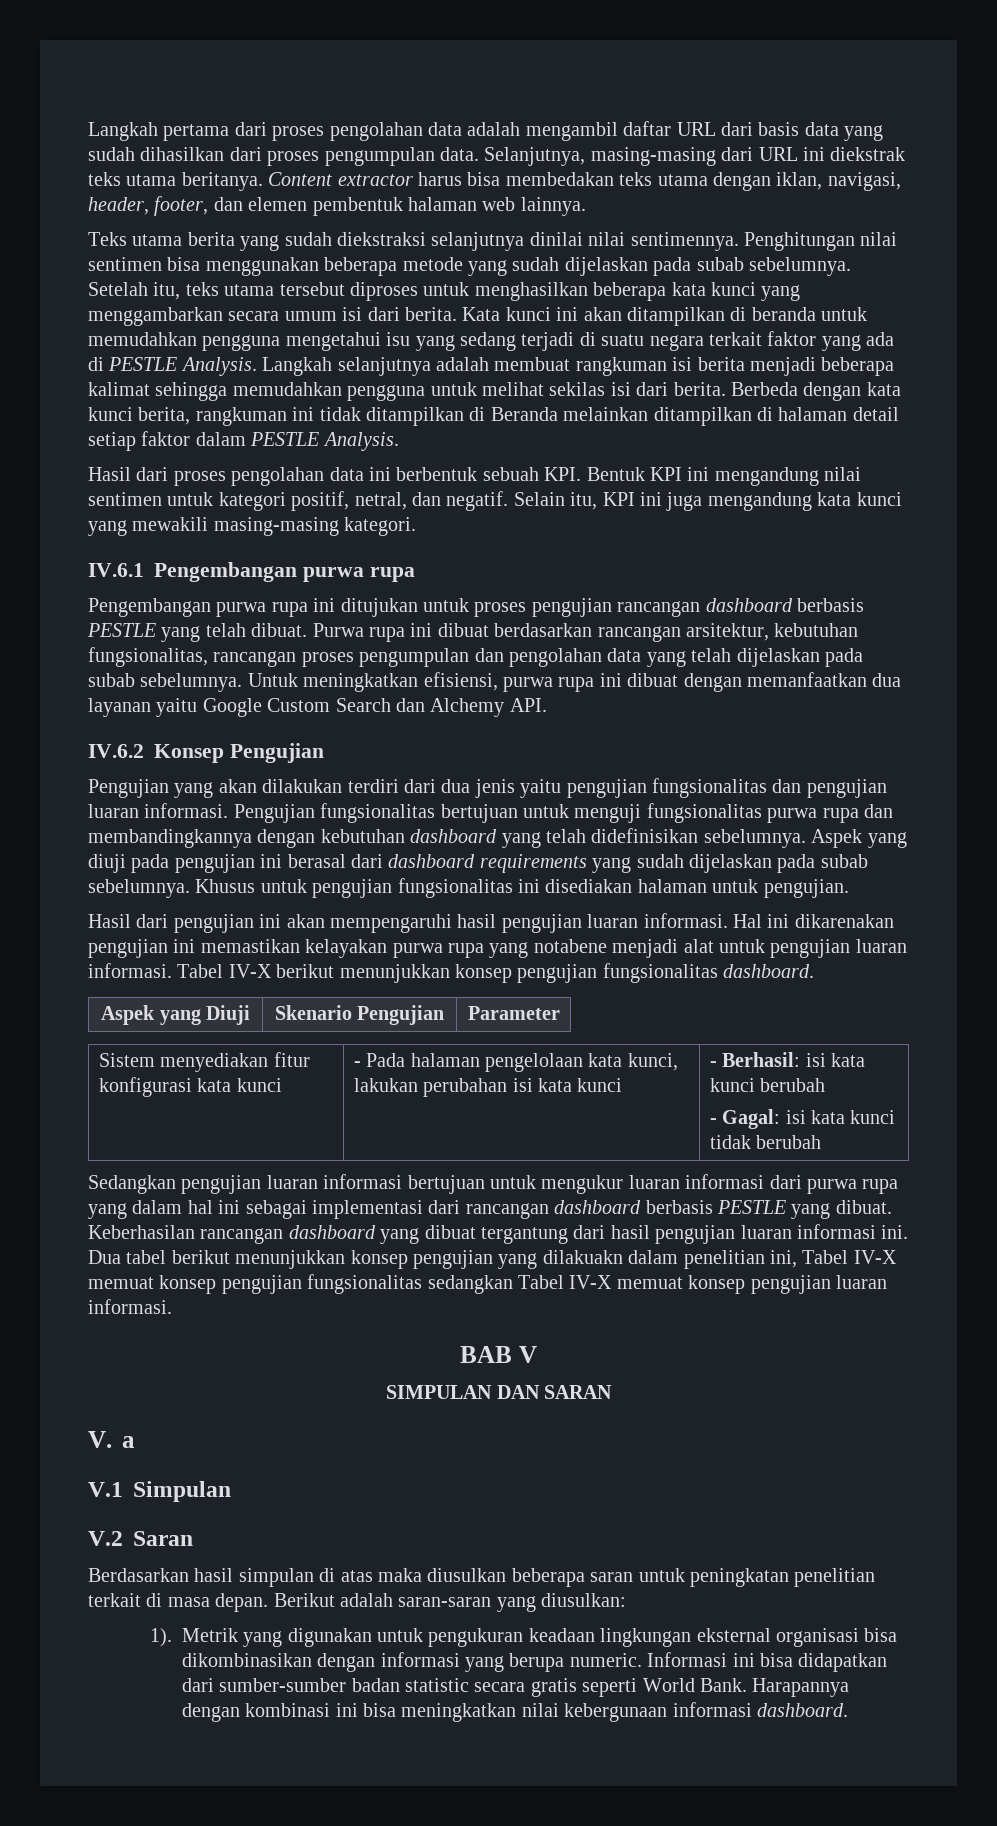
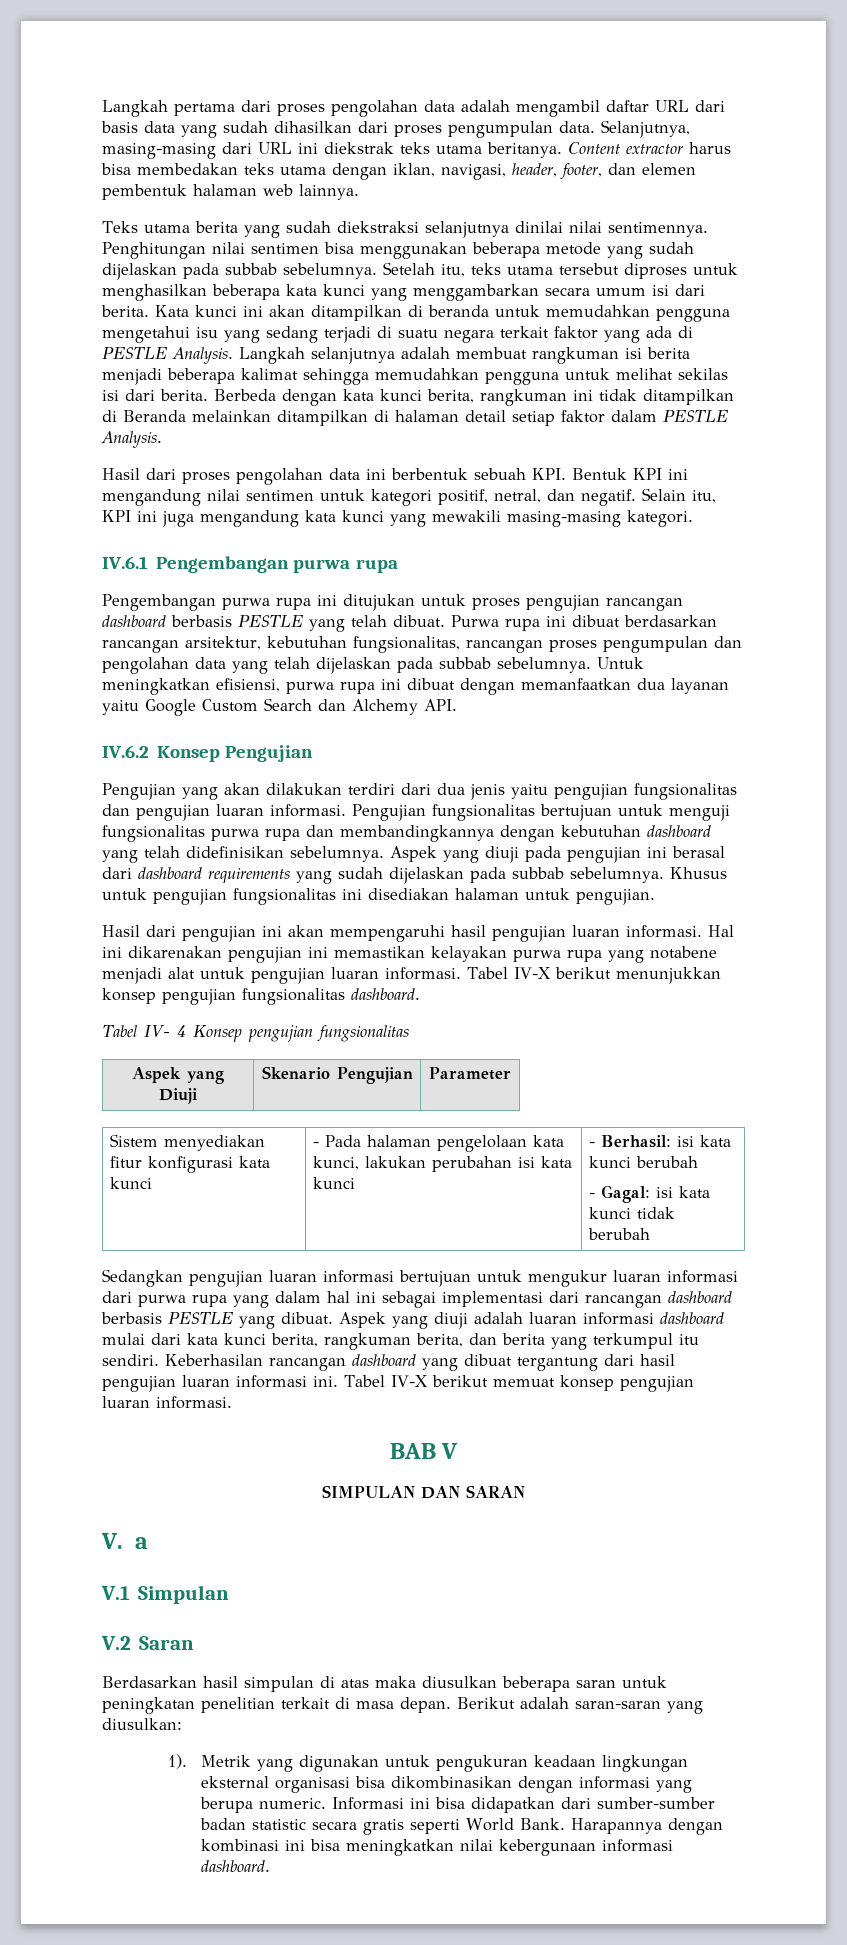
[696,257,744,271] subab -> [225,263,277,275] subbab
[88,673,135,687] subab -> [439,657,491,669] subbab
[820,854,868,868] subab -> [512,867,564,879] subbab
(815, 971) none -> [102,1025,409,1042] // Tabel IV- 4 Konsep pengujian fungsionalitas
(892, 1207) none -> [338,1312,724,1329] [102,1333,699,1350] [102,1354,159,1366] Aspek yang diuji adalah luaran informasi dashboard mulai dari kata kunci berita, rangkuman berita, dan berita yang terkumpul itu sendiri.
[88,1250,897,1269] [88,1274,613,1294] Dua tabel berikut menunjukkan konsep pengujian yang dilakuakn dalam penelitian ini, Tabel IV-X memuat konsep pengujian fungsionalitas sedangkan Tabel IV-X -> [344,1375,488,1387] Tabel IV-X berikut

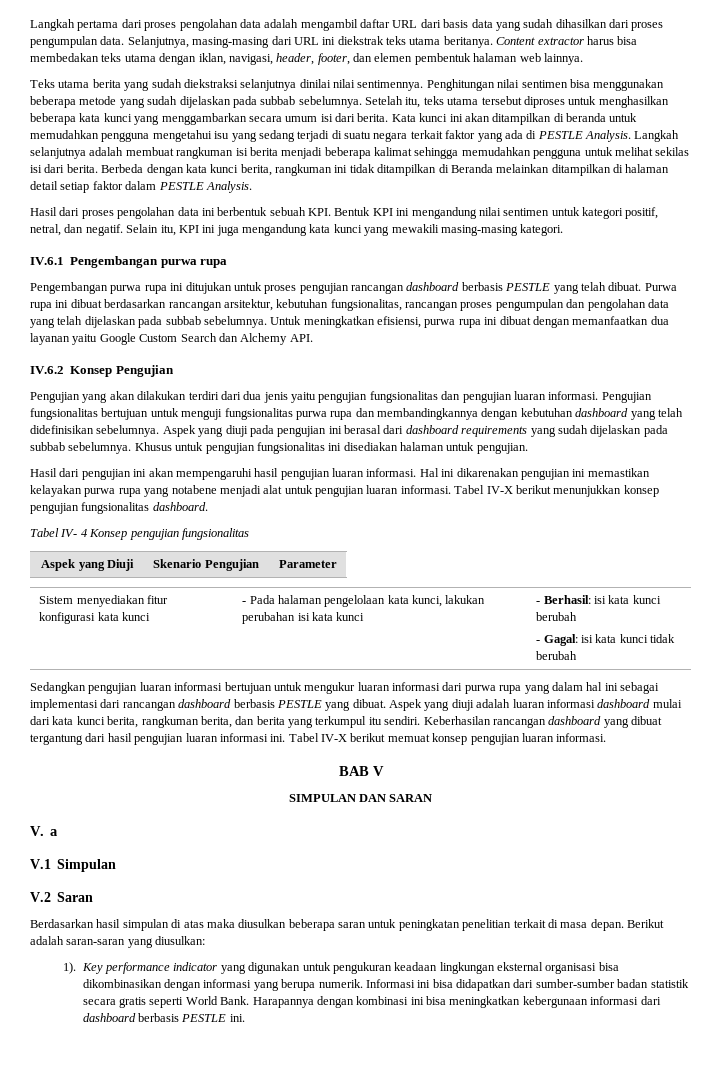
[200,1755,251,1767] Metrik -> [81,962,218,974] Key performance indicator
[258,1798,326,1809] numeric. -> [318,979,363,988] numerik.
[251,1819,306,1830] statistic -> [650,979,689,988] statistik
[459,1839,493,1851] nilai -> (521, 1002) none
[200,1860,270,1872] dashboard. -> [640,996,661,1005] [82,1013,245,1022] dari dashboard berbasis PESTLE ini.

